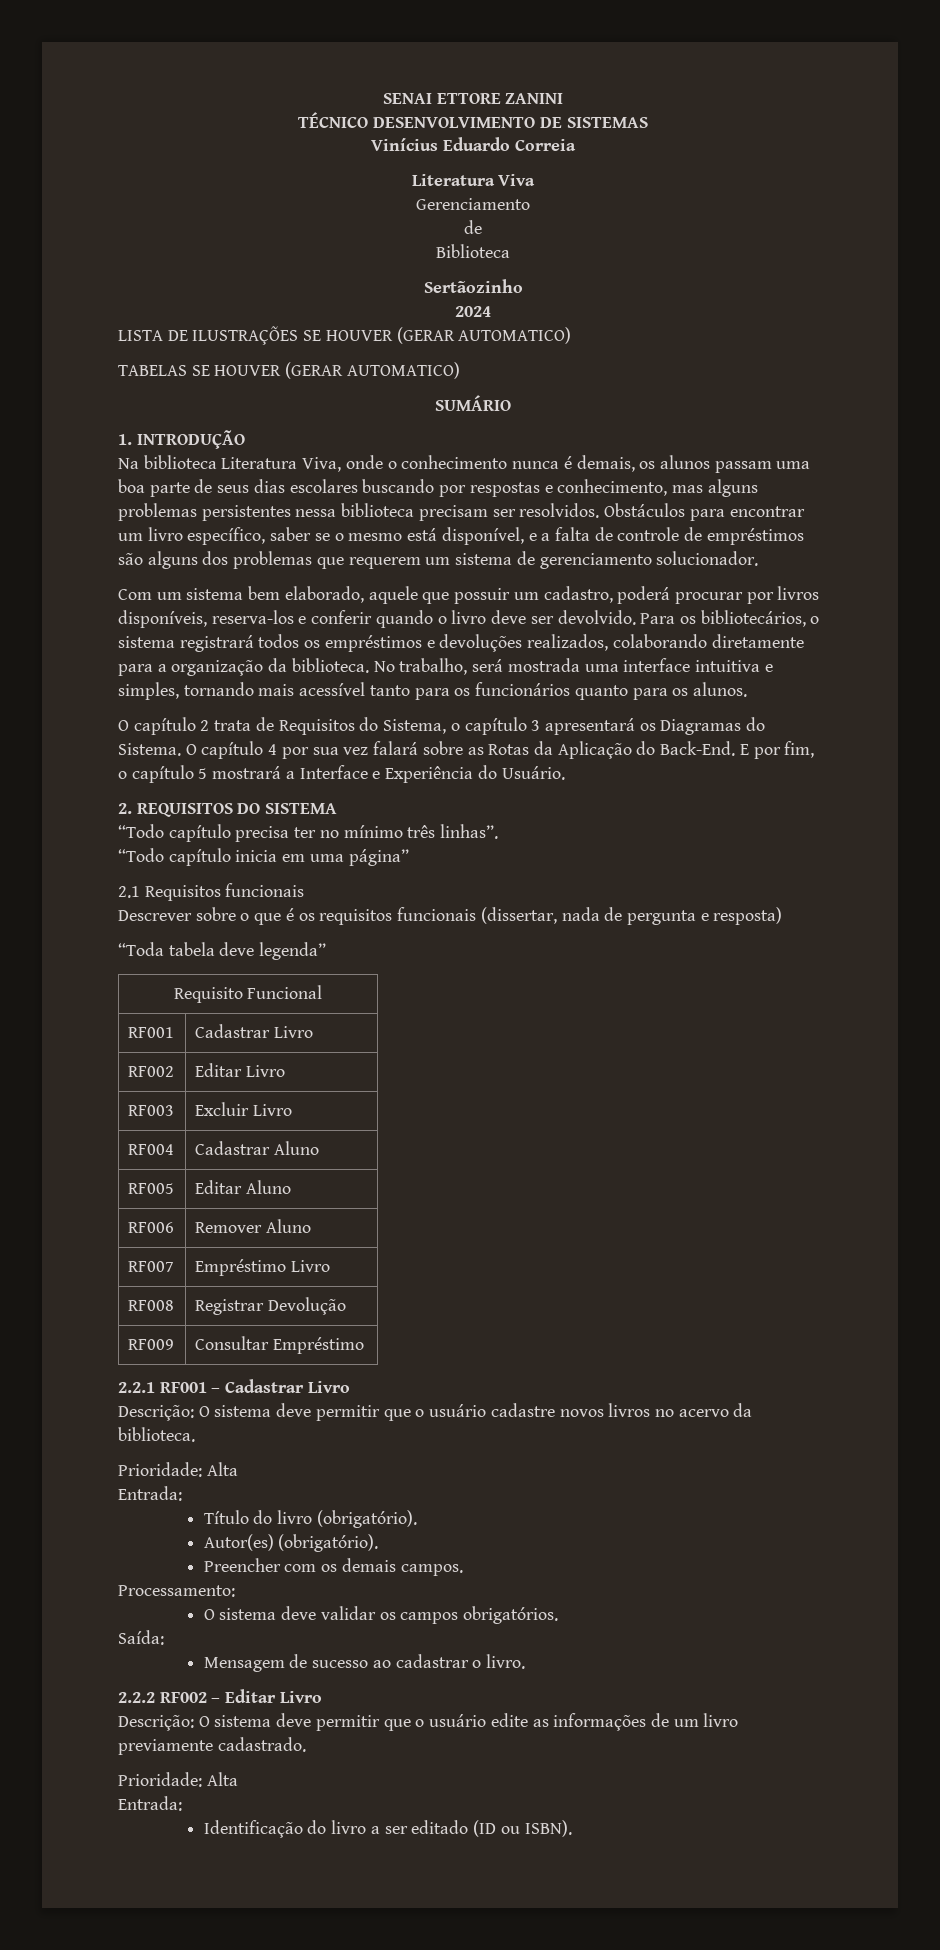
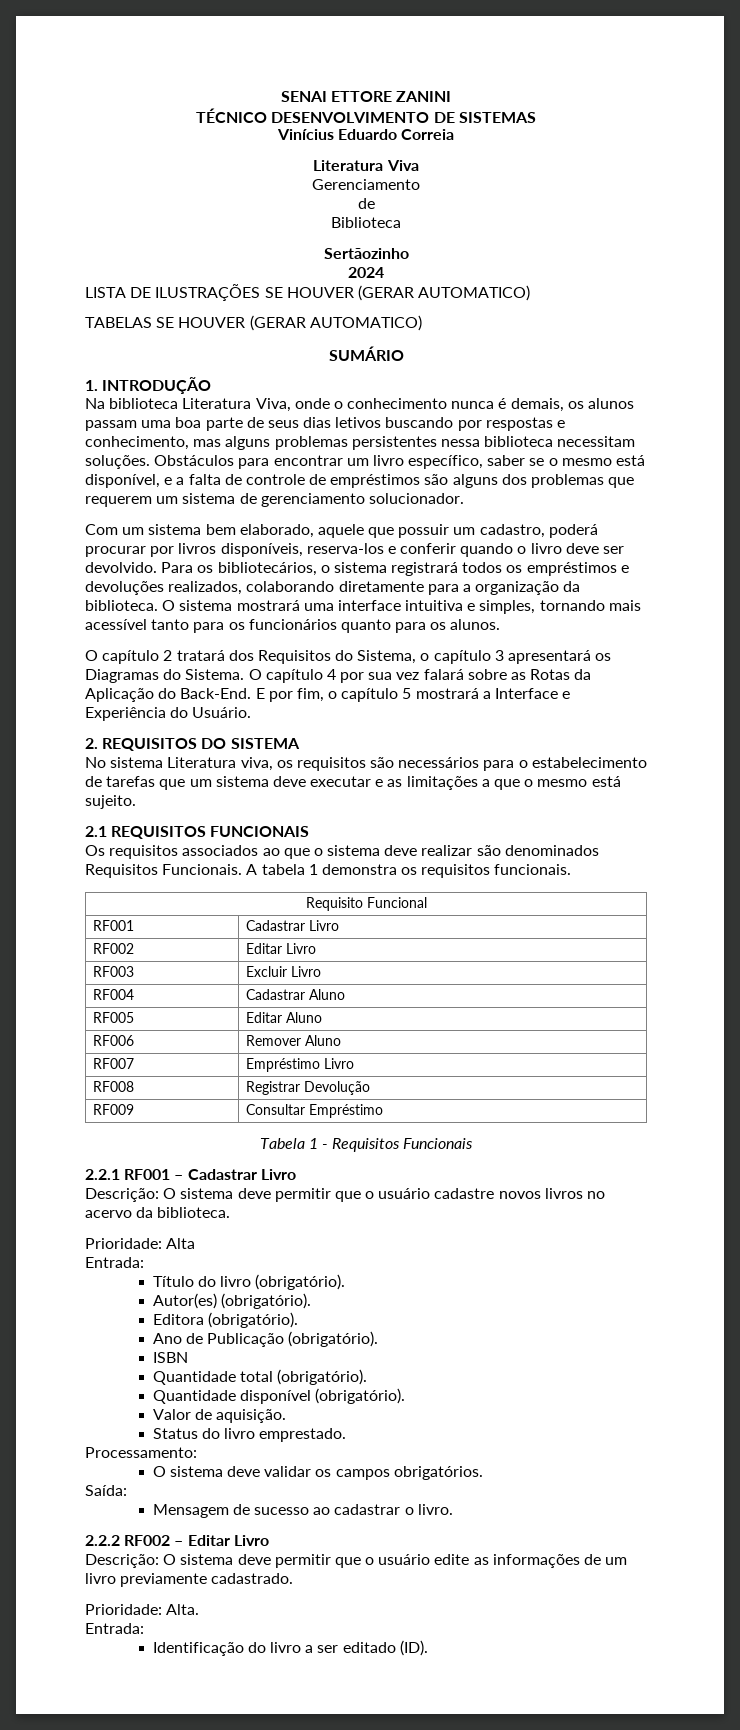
[289,479,358,493] escolares -> [335,417,382,428] letivos
[418,503,600,521] precisam ser resolvidos. -> [557,436,636,447] [85,455,150,469] necessitam soluções.
[373,658,580,675] No trabalho, será mostrada -> [162,600,300,611] O sistema mostrará
[214,717,274,731] trata de -> [176,650,254,661] tratará dos
[118,824,499,842] [118,848,409,866] [118,883,305,901] [118,907,783,925] [118,942,327,960] “Todo capítulo precisa ter no mínimo três linhas”. // “Todo capítulo inicia em uma página” // 2.1 Requisitos funcionais // Descrever sobre o que é os requisitos funcionais (dissertar, nada de pergunta e resposta) // “Toda tabela deve legenda” -> [85,757,647,771] [85,776,621,790] [85,795,136,809] [85,826,310,839] [85,845,599,859] [85,864,572,878] No sistema Literatura viva, os requisitos são necessários para o estabelecimento de tarefas que um sistema deve executar e as limitações a que o mesmo está sujeito. // 2.1 REQUISITOS FUNCIONAIS // Os requisitos associados ao que o sistema deve realizar são denominados Requisitos Funcionais. A tabela 1 demonstra os requisitos funcionais.
(365, 1345) none -> [259,1138,474,1152] // Tabela 1 - Requisitos Funcionais
[203,1558,463,1576] Preencher com os demais campos. -> [152,1312,298,1328] [152,1331,379,1347] [152,1352,188,1363] [152,1369,367,1385] [152,1388,405,1404] [152,1409,286,1423] [152,1428,347,1442] Editora (obrigatório). // Ano de Publicação (obrigatório). // ISBN // Quantidade total (obrigatório). // Quantidade disponível (obrigatório). // Valor de aquisição. // Status do livro emprestado.
[206,1772,238,1786] Alta -> [166,1604,200,1615] Alta.
[473,1820,572,1837] (ID ou ISBN). -> [399,1640,428,1656] (ID).

